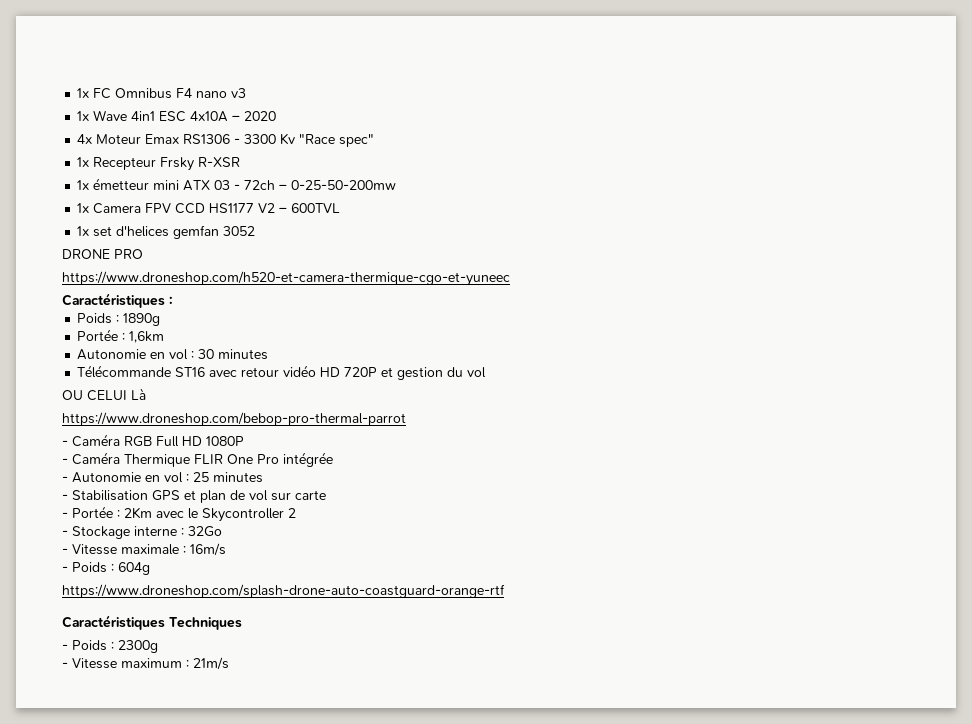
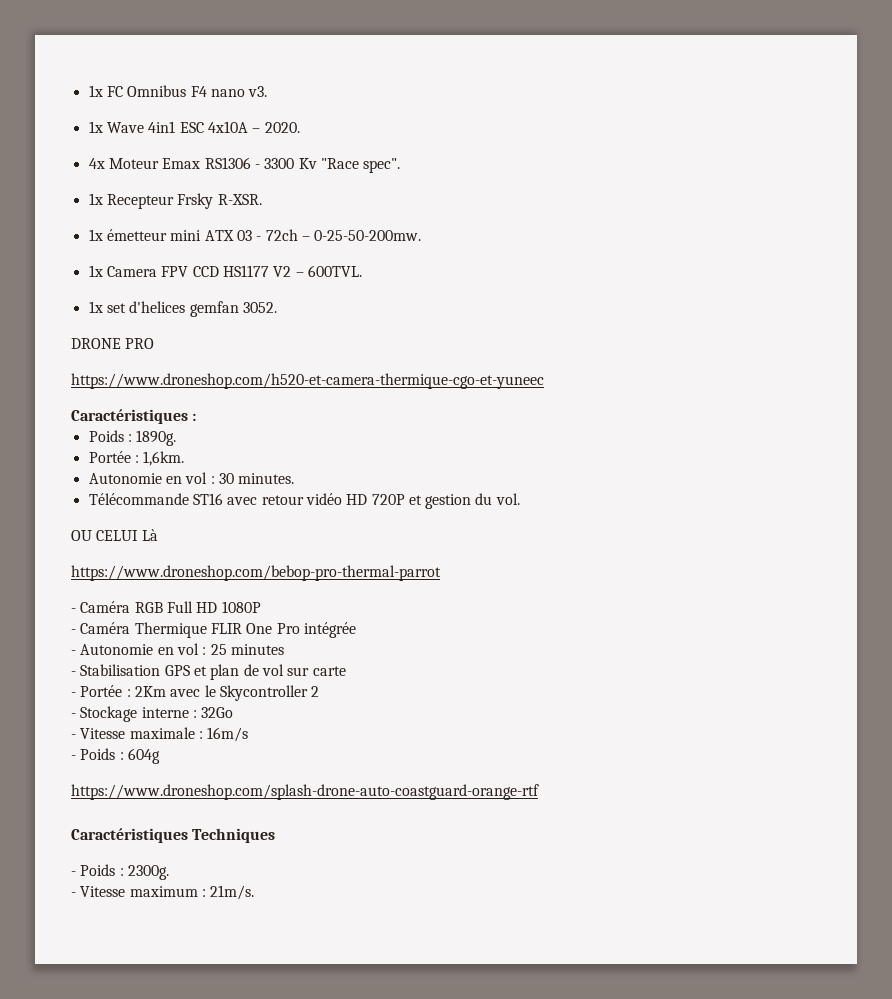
[231,88,247,98] v3 -> [248,86,268,97] v3.
[244,111,277,121] 2020 -> [264,122,300,133] 2020.
[339,134,375,147] spec" -> [363,158,401,173] spec".
[198,157,241,167] R-XSR -> [217,194,262,205] R-XSR.
[291,180,397,190] 0-25-50-200mw -> [314,230,422,241] 0-25-50-200mw.
[291,203,341,213] 600TVL -> [307,265,362,277] 600TVL.
[223,226,256,236] 3052 -> [242,302,277,313] 3052.
[123,313,161,326] [77,329,165,343] 1890g // Portée : 1,6km -> [136,430,177,446] [88,451,185,466] 1890g. // Portée : 1,6km.
[218,349,269,360] minutes -> [238,473,295,484] minutes.
[467,367,487,378] vol -> [495,493,520,505] vol.
[118,640,158,653] 2300g -> [127,865,169,880] 2300g.
[193,657,229,670] 21m/s -> [210,885,255,900] 21m/s.

